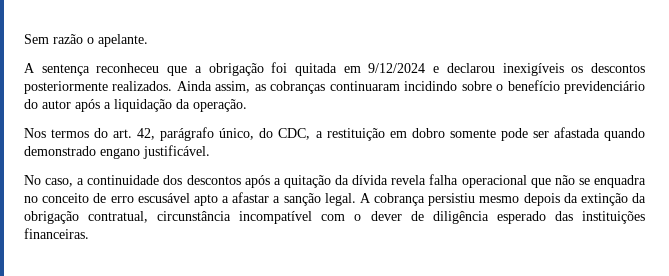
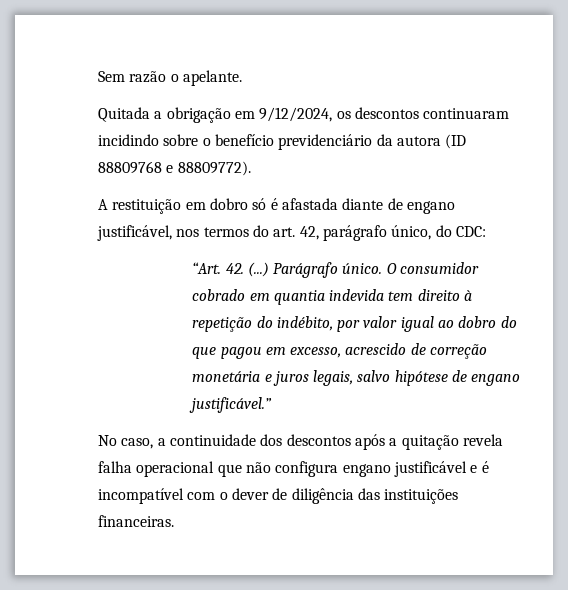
[24,62,645,76] [24,81,326,94] A sentença reconheceu que a obrigação foi quitada em 9/12/2024 e declarou inexigíveis os descontos posteriormente realizados. Ainda assim, as cobranças -> [98,107,419,123] Quitada a obrigação em 9/12/2024, os descontos
[24,99,247,112] [24,128,46,138] do autor após a liquidação da operação. // Nos -> [376,134,467,149] [98,161,251,176] [98,198,455,214] [97,225,200,241] da autora (ID 88809768 e 88809772). // A restituição em dobro só é afastada diante de engano justificável, nos
[278,127,645,141] [24,145,210,159] CDC, a restituição em dobro somente pode ser afastada quando demonstrado engano justificável. -> [455,226,486,237] [192,262,480,278] [192,289,473,305] [192,316,517,332] [192,343,488,359] [192,370,521,386] [189,397,273,413] CDC: // “Art. 42. (...) Parágrafo único. O consumidor cobrado em quantia indevida tem direito à repetição do indébito, por valor igual ao dobro do que pagou em excesso, acrescido de correção monetária e juros legais, salvo hipótese de engano justificável.”
[335,175,389,185] da dívida -> (459, 442) none
[578,175,647,188] [24,192,646,206] [24,211,232,224] se enquadra no conceito de erro escusável apto a afastar a sanção legal. A cobrança persistiu mesmo depois da extinção da obrigação contratual, circunstância -> [275,461,489,477] configura engano justificável e é
[496,211,546,224] esperado -> (354, 496) none

